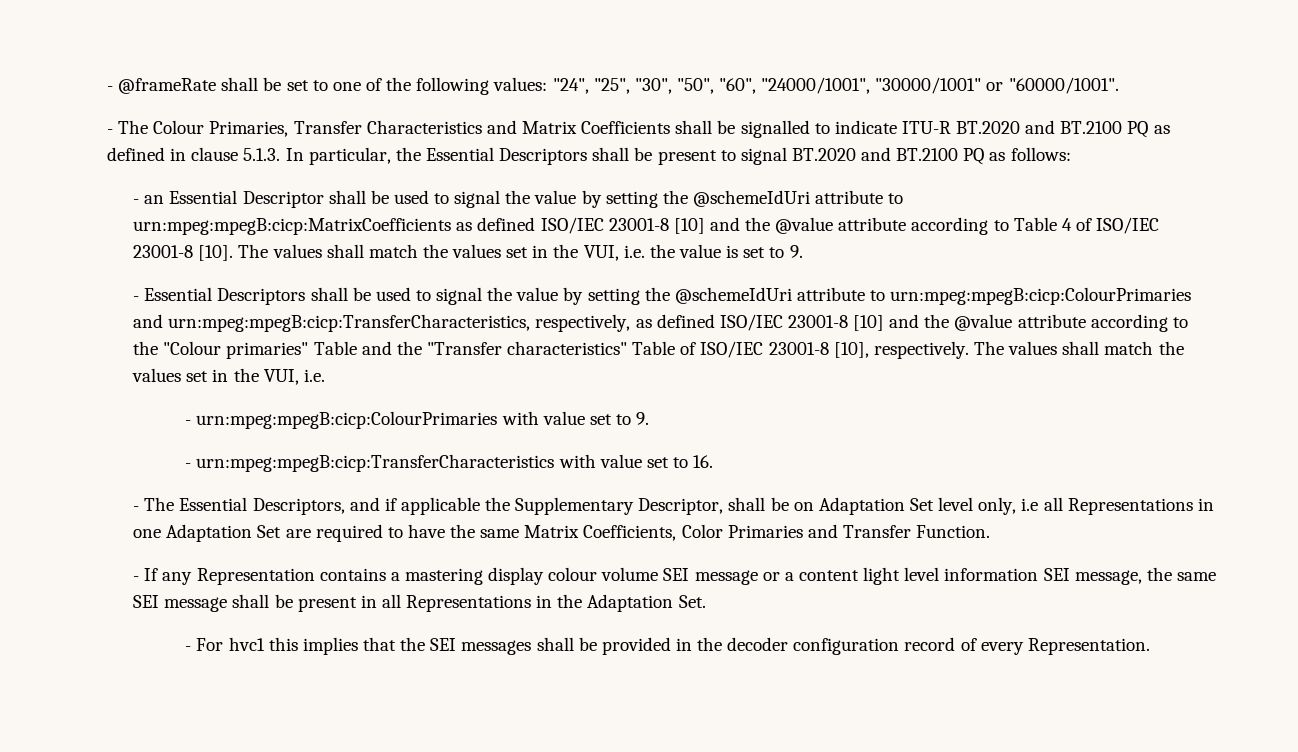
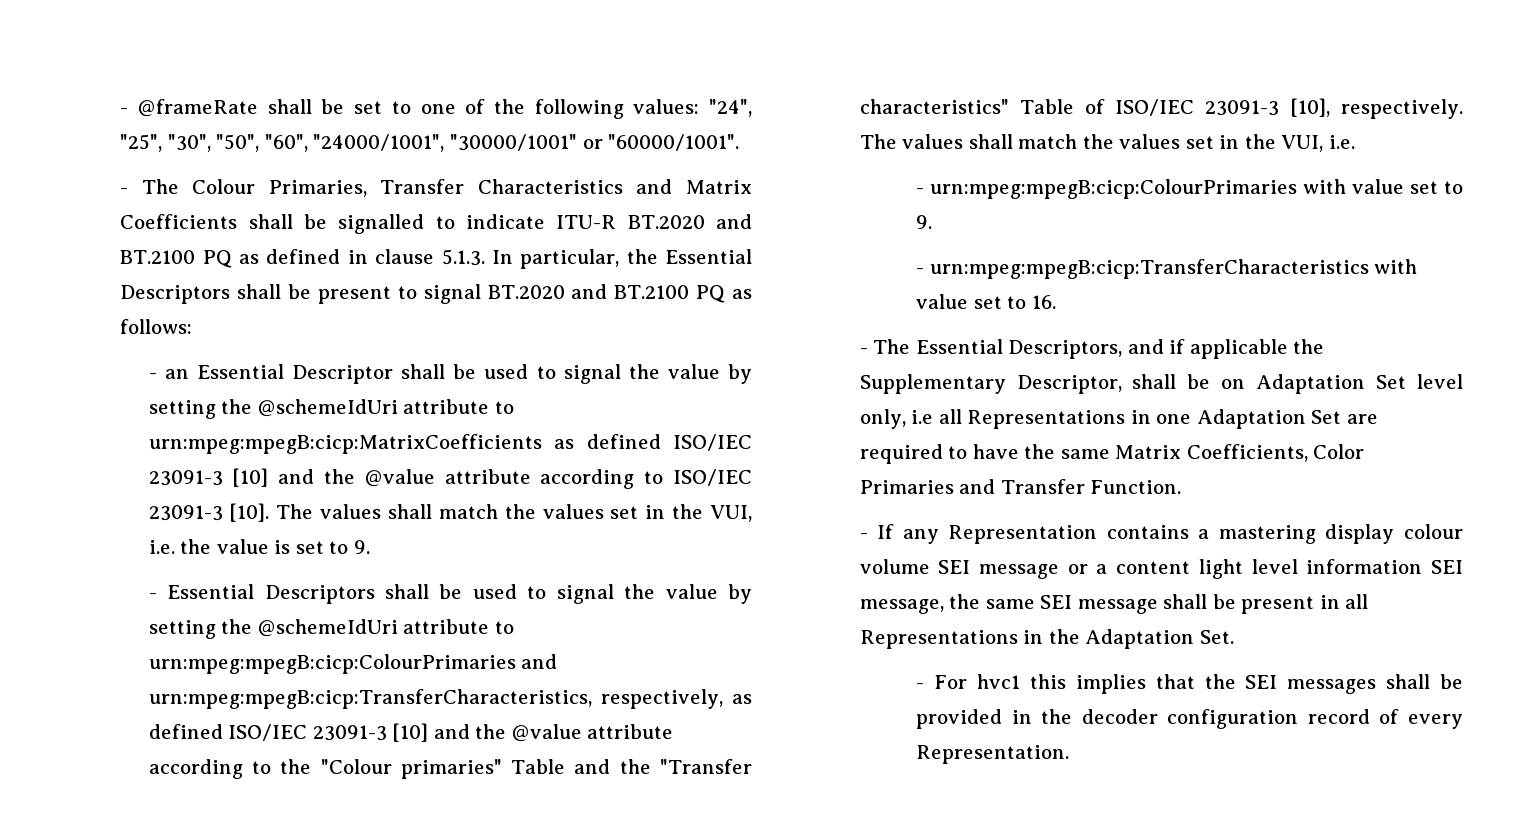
[608,217,1160,235] [133,245,194,258] 23001-8 [10] and the @value attribute according to Table 4 of ISO/IEC 23001-8 -> [148,468,753,489] [148,505,223,521] 23091-3 [10] and the @value attribute according to ISO/IEC 23091-3
[787,315,848,328] 23001-8 -> [312,725,387,741] 23091-3
[768,342,829,355] 23001-8 -> [1204,100,1279,116] 23091-3

